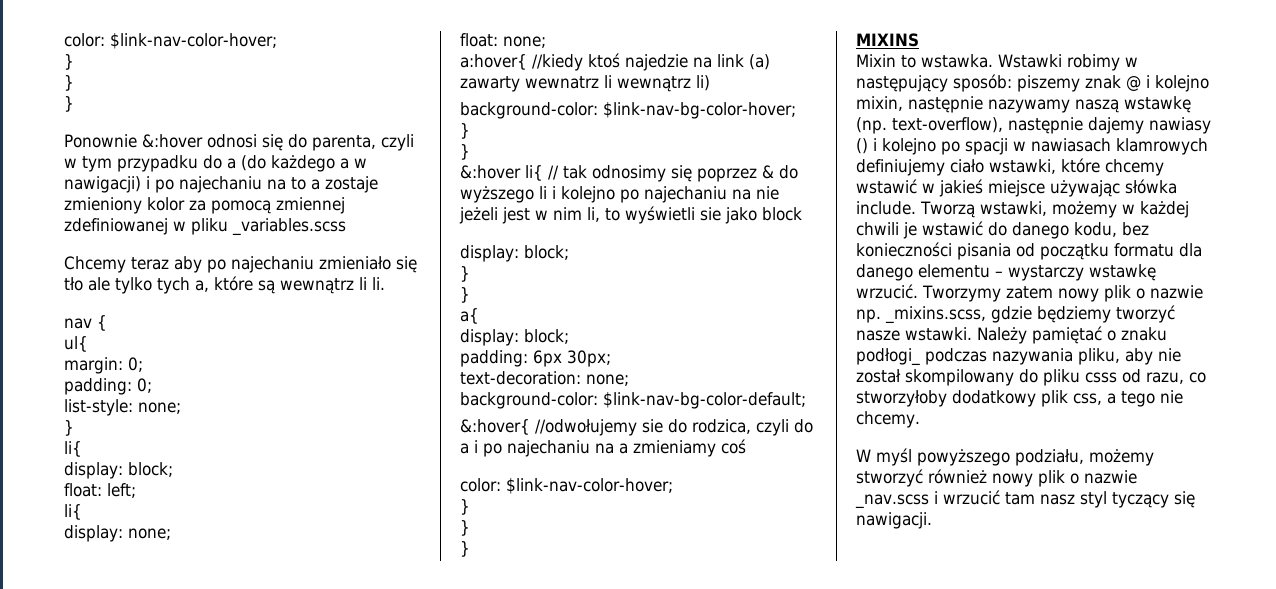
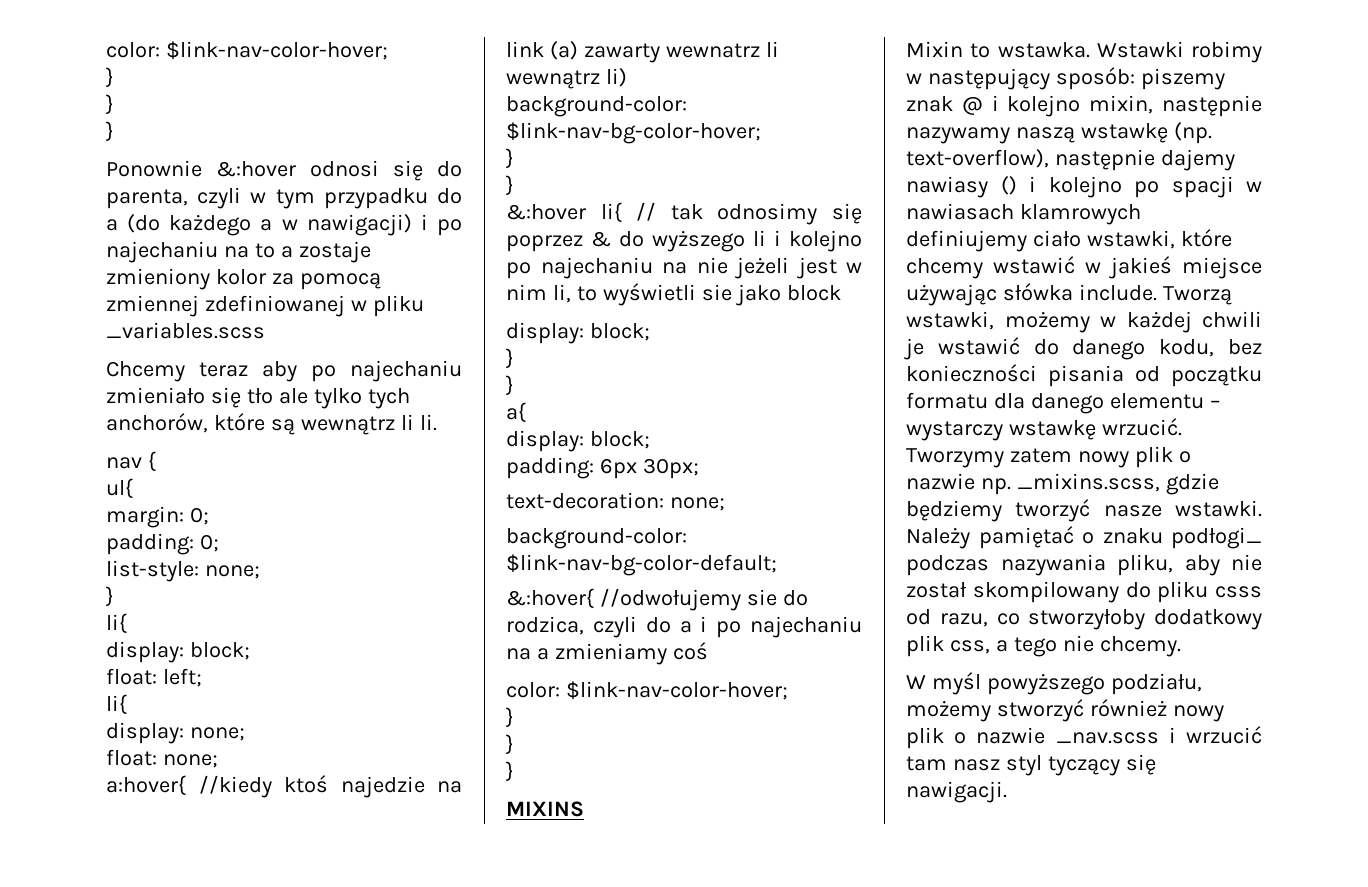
[195,280,209,292] a, -> [106,413,208,433] anchorów,

